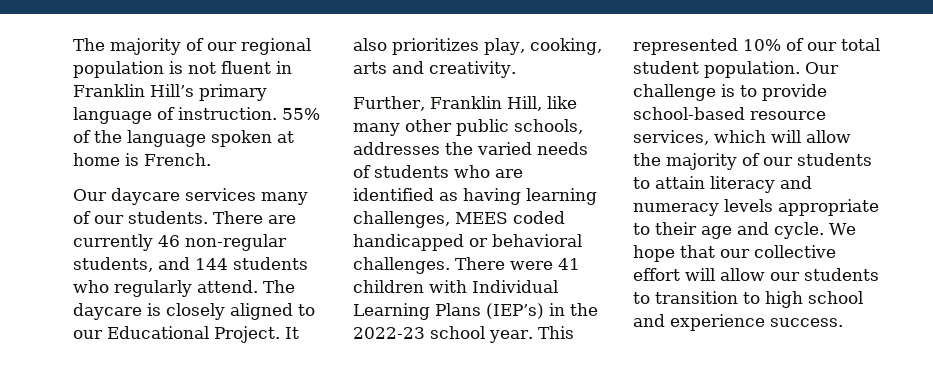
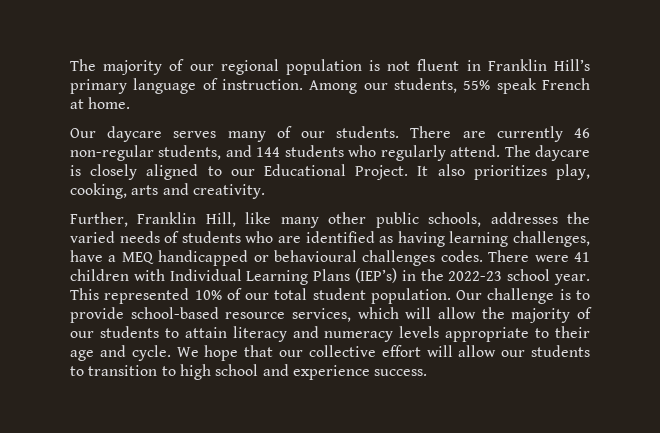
[282,108,320,120] [73,130,294,147] [73,153,211,166] 55% of the language spoken at home is French. -> [309,78,590,94] [70,97,131,109] Among our students, 55% speak French at home.
[185,188,256,201] services -> [173,131,217,138] serves
[455,211,565,224] [353,234,582,251] [353,257,450,274] MEES coded handicapped or behavioral challenges. -> [70,250,483,266] have a MEQ handicapped or behavioural challenges codes.

